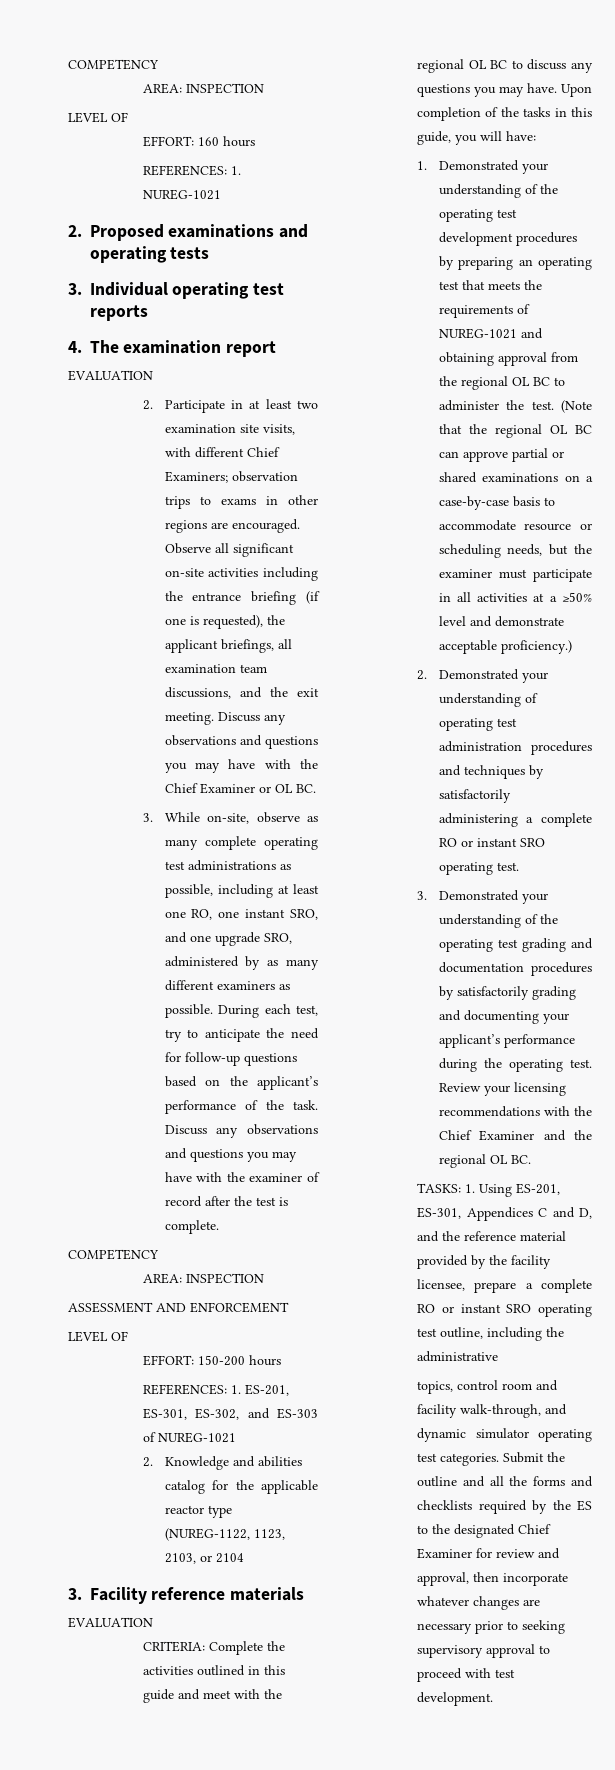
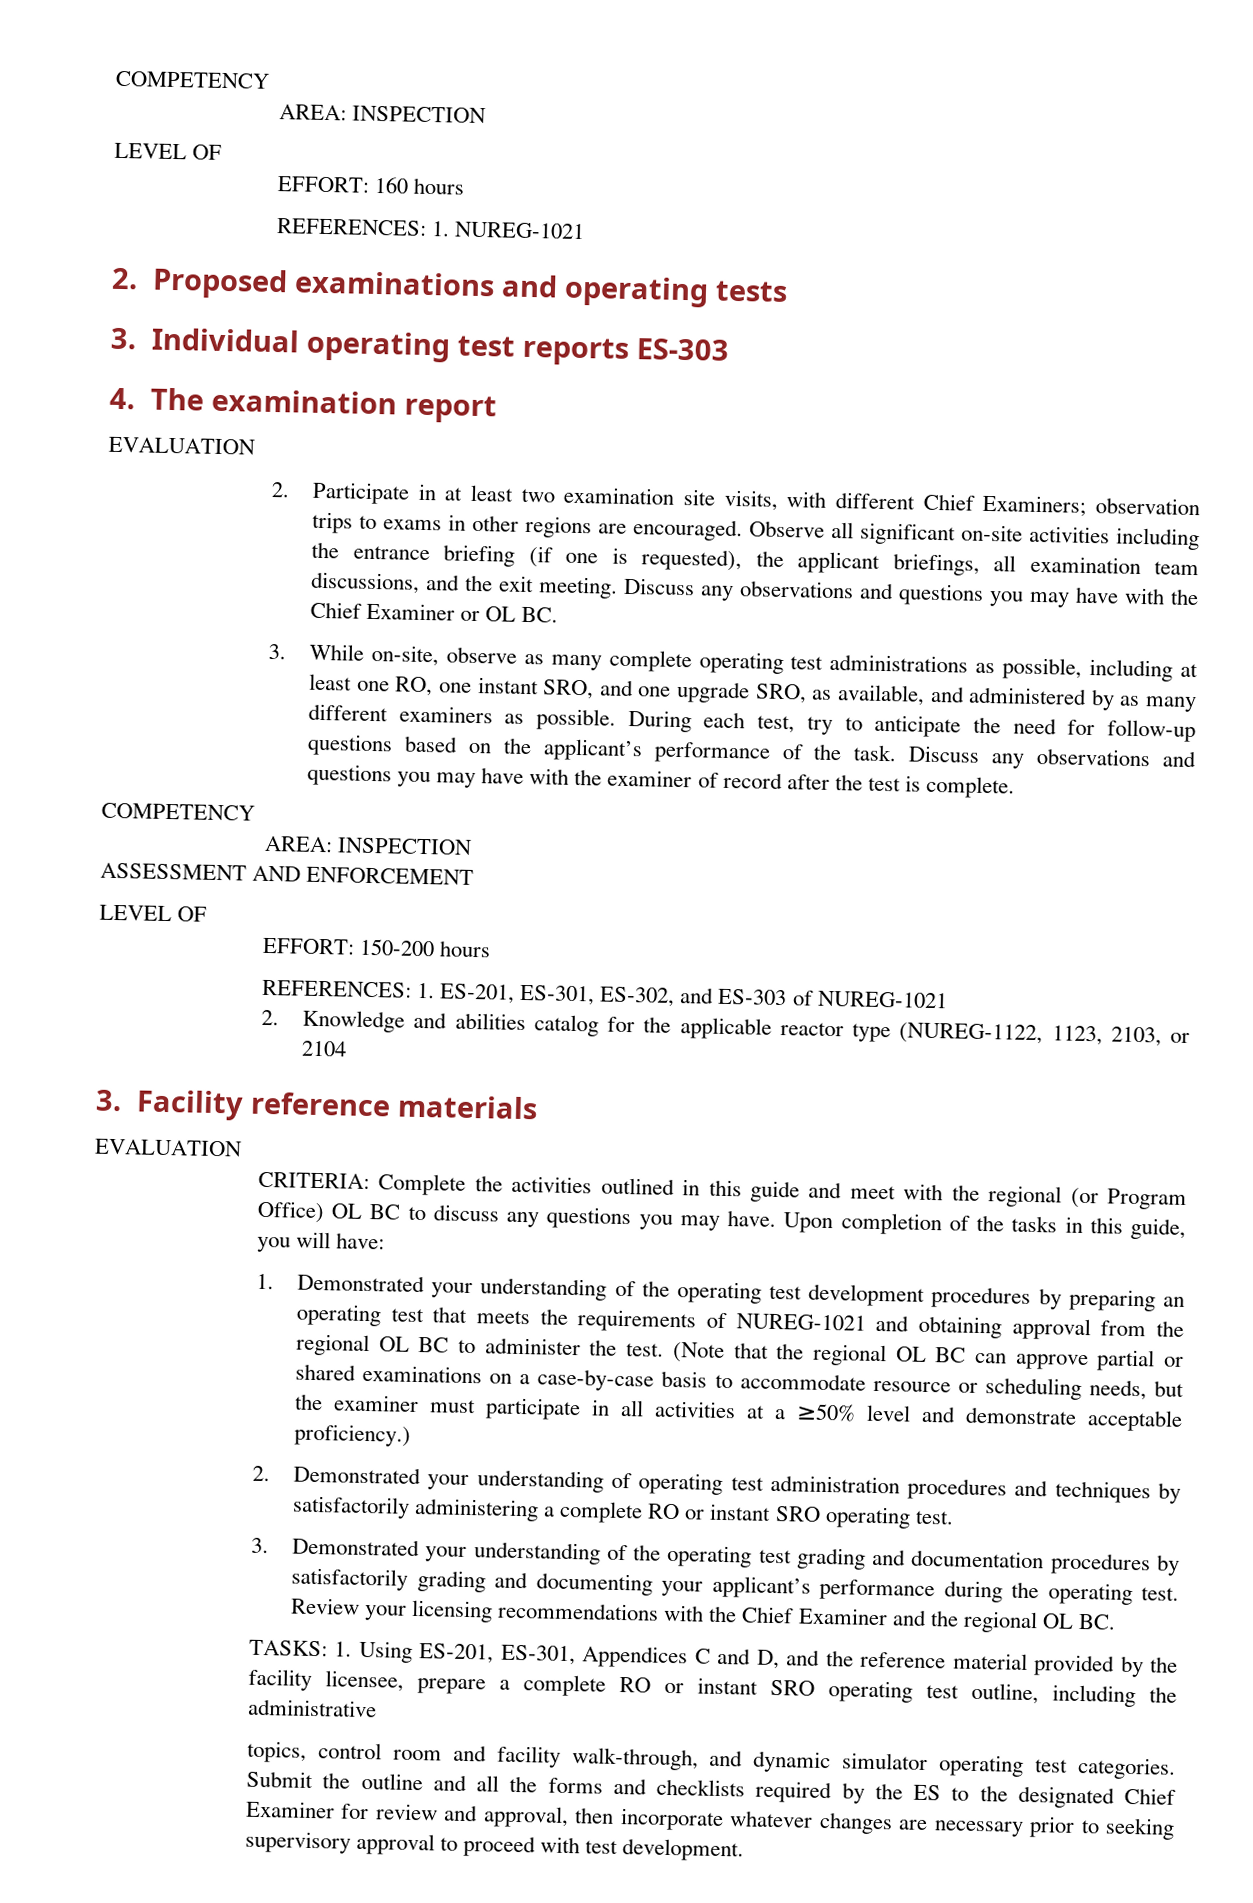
(148, 313) none -> [636,338,730,361] ES-303
(292, 938) none -> [811,684,965,706] as available, and
(464, 66) none -> [1070,1187,1187,1210] [257,1200,326,1224] (or Program Office)

